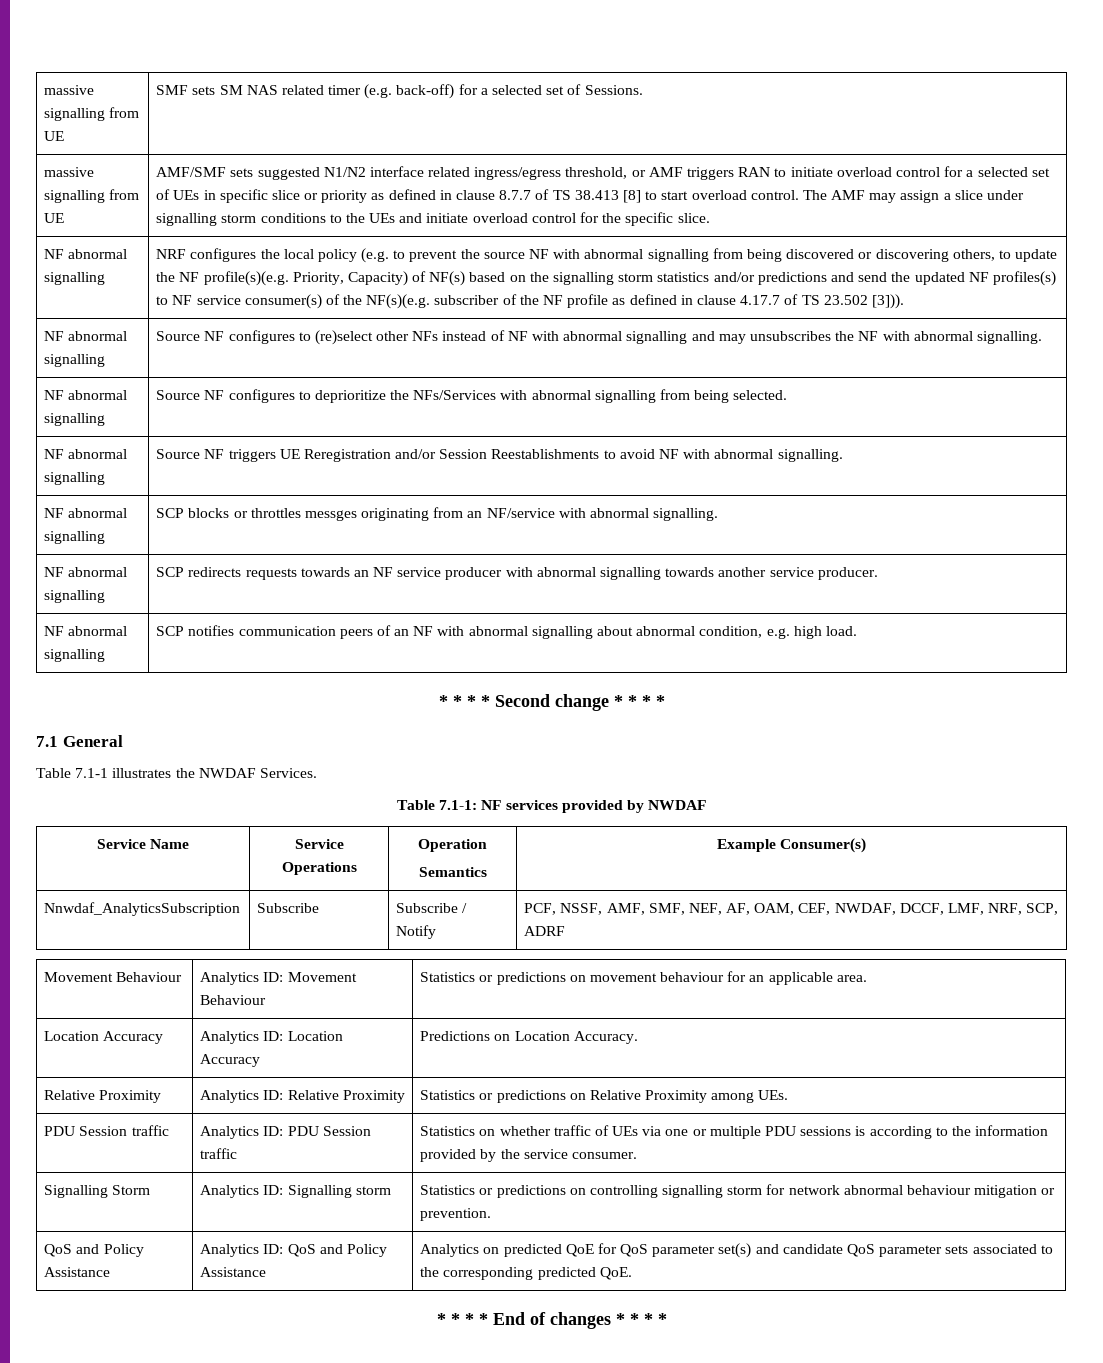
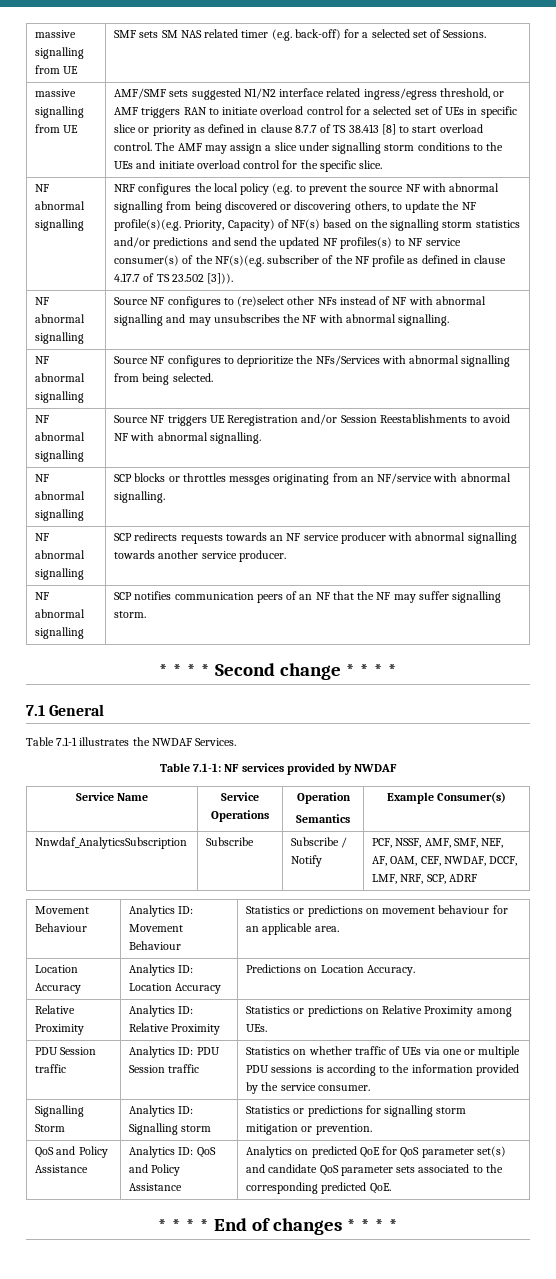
[437,626,857,639] with abnormal signalling about abnormal condition, e.g. high load. -> [332,591,502,603] [114,611,147,618] that the NF may suffer signalling storm.
[569,1184,972,1198] on controlling signalling storm for network abnormal behaviour -> [365,1105,467,1117] for signalling storm

